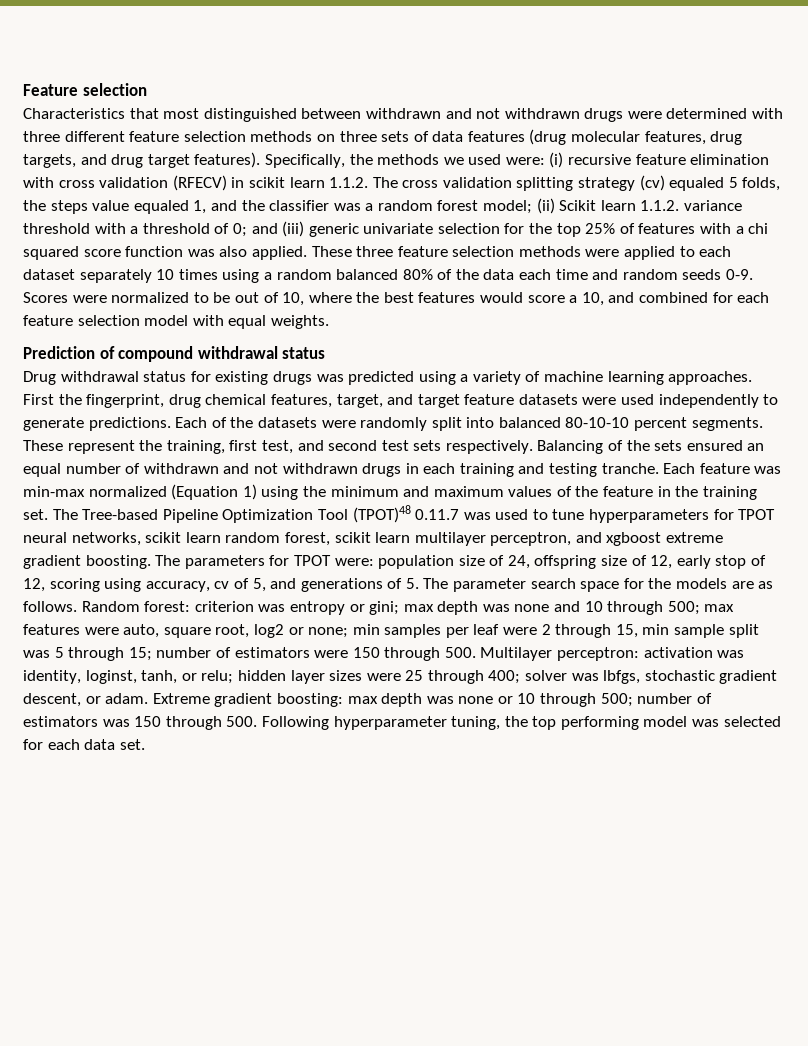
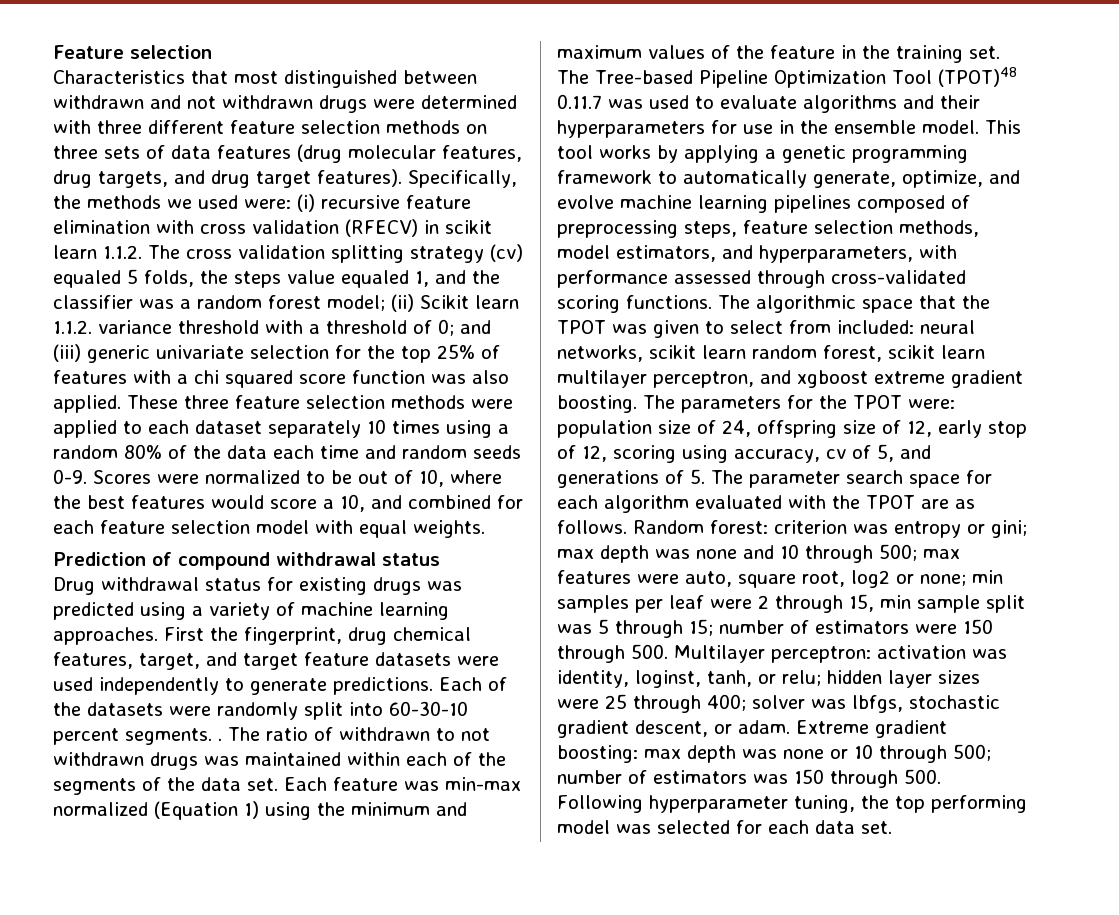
[336,269,399,280] balanced -> (118, 452) none
[498,417,763,431] [23,440,765,454] [23,463,121,477] balanced 80-10-10 percent segments. These represent the training, first test, and second test sets respectively. Balancing of the sets ensured an equal number -> [389,701,468,716] [53,727,308,745] 60-30-10 percent segments. . The ratio
[223,463,659,477] and not withdrawn drugs in each training and testing tranche. -> [436,728,490,741] [53,752,506,770] [53,777,278,795] to not withdrawn drugs was maintained within each of the segments of the data set.
[552,509,776,523] tune hyperparameters for TPOT -> [720,95,980,113] [557,120,1021,138] [557,145,968,163] [557,170,1020,188] [557,195,970,213] [557,220,979,238] [557,245,957,263] [557,270,966,288] [557,295,990,313] [557,320,914,338] evaluate algorithms and their hyperparameters for use in the ensemble model. This tool works by applying a genetic programming framework to automatically generate, optimize, and evolve machine learning pipelines composed of preprocessing steps, feature selection methods, model estimators, and hyperparameters, with performance assessed through cross-validated scoring functions. The algorithmic space that the TPOT was given to select from included:
(290, 560) none -> [819,395,847,409] the
[648,578,728,589] the models -> [557,495,915,513] each algorithm evaluated with the TPOT

